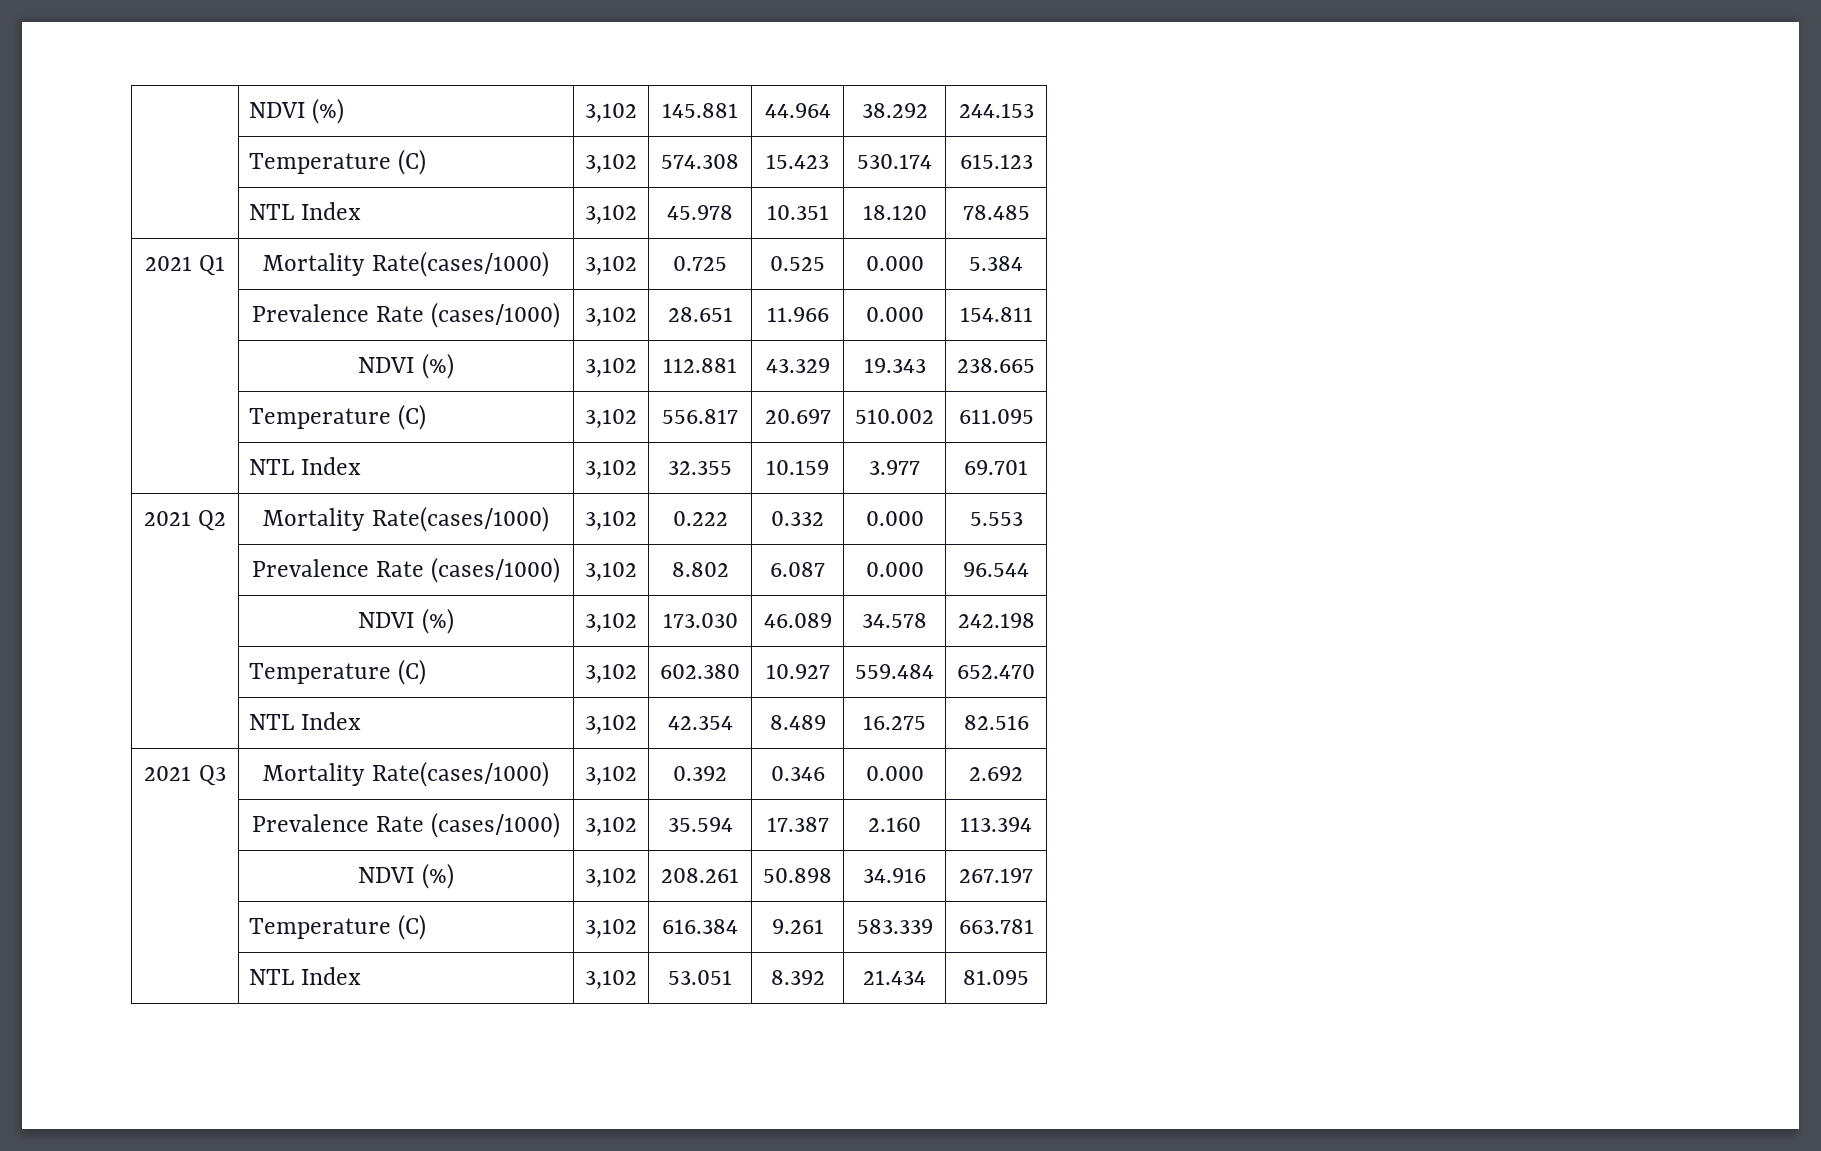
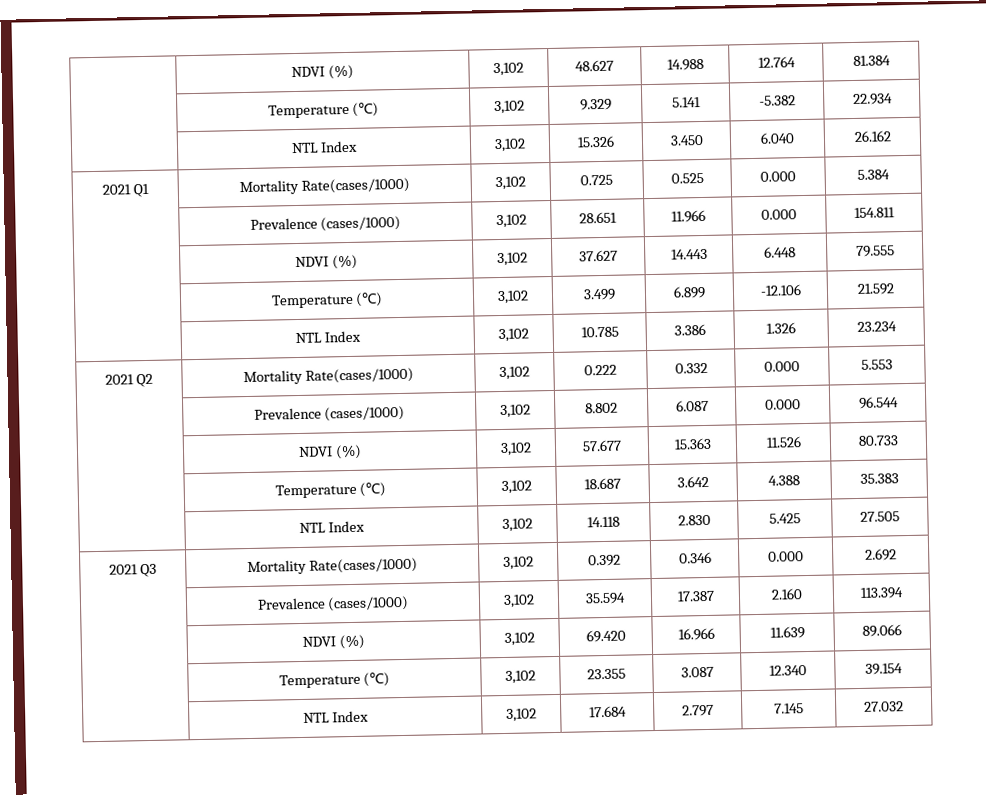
[248,98,345,124] [585,103,637,123] [662,103,738,118] [764,103,831,118] [861,103,928,118] [958,103,1034,118] [248,149,427,175] [585,154,637,174] [661,154,739,169] [766,154,829,169] [857,154,932,169] [959,154,1033,169] [248,202,362,220] [585,205,637,225] [667,205,733,220] [766,205,829,220] [862,205,927,220] [962,205,1030,220] | NDVI (%) | 3,102 | 145.881 | 44.964 | 38.292 | 244.153 // | Temperature (C) | 3,102 | 574.308 | 15.423 | 530.174 | 615.123 // | NTL Index | 3,102 | 45.978 | 10.351 | 18.120 | 78.485 -> [291,64,354,80] [493,62,524,77] [575,59,614,72] [666,58,704,71] [757,56,796,68] [852,55,891,67] [267,102,380,119] [494,100,525,115] [579,98,612,111] [672,97,701,108] [758,95,796,106] [852,93,893,106] [290,140,359,154] [494,138,526,153] [577,135,615,148] [669,134,704,146] [760,132,795,144] [853,130,892,142] | NDVI (%) | 3,102 | 48.627 | 14.988 | 12.764 | 81.384 // | Temperature (℃) | 3,102 | 9.329 | 5.141 | -5.382 | 22.934 // | NTL Index | 3,102 | 15.326 | 3.450 | 6.040 | 26.162
[376,306,424,322] Rate -> (318, 223) none
[663,358,737,373] [765,358,830,373] [863,358,926,373] [957,358,1035,373] [248,404,427,430] [585,409,637,429] [662,409,738,424] [764,409,831,424] [855,409,934,424] [958,409,1034,424] [248,457,362,475] [585,460,637,480] [668,461,732,475] [766,460,829,475] [869,460,920,475] [964,460,1028,475] 112.881 | 43.329 | 19.343 | 238.665 // | Temperature (C) | 3,102 | 556.817 | 20.697 | 510.002 | 611.095 // | NTL Index | 3,102 | 32.355 | 10.159 | 3.977 | 69.701 -> [579,249,618,262] [670,248,708,260] [764,246,796,258] [855,245,895,257] [270,292,384,309] [497,290,529,305] [582,288,616,301] [673,285,706,299] [759,284,802,296] [856,283,895,295] [294,330,362,344] [498,328,529,343] [580,326,619,338] [674,323,706,336] [766,322,796,334] [856,321,897,332] 37.627 | 14.443 | 6.448 | 79.555 // | Temperature (℃) | 3,102 | 3.499 | 6.899 | -12.106 | 21.592 // | NTL Index | 3,102 | 10.785 | 3.386 | 1.326 | 23.234
[376,561,424,577] Rate -> (322, 413) none
[662,613,738,628] [763,613,832,628] [862,613,927,628] [957,613,1035,628] [248,659,427,685] [585,664,637,684] [660,664,740,679] [765,664,830,679] [855,664,934,679] [957,664,1035,679] [248,712,362,730] [585,715,637,735] [667,716,733,730] [769,715,826,730] [863,715,926,730] [963,715,1029,730] 173.030 | 46.089 | 34.578 | 242.198 // | Temperature (C) | 3,102 | 602.380 | 10.927 | 559.484 | 652.470 // | NTL Index | 3,102 | 42.354 | 8.489 | 16.275 | 82.516 -> [582,439,622,452] [673,437,712,450] [765,436,802,448] [858,435,899,446] [274,482,387,499] [501,480,532,495] [584,477,621,490] [677,475,709,488] [768,475,800,486] [859,473,899,484] [298,520,366,534] [502,518,533,532] [587,516,620,528] [677,514,711,526] [769,513,801,524] [860,511,900,522] 57.677 | 15.363 | 11.526 | 80.733 // | Temperature (℃) | 3,102 | 18.687 | 3.642 | 4.388 | 35.383 // | NTL Index | 3,102 | 14.118 | 2.830 | 5.425 | 27.505
[376,816,424,832] Rate -> (326, 603) none
[661,868,739,883] [763,868,832,883] [863,868,926,883] [959,868,1033,883] [248,914,427,940] [585,919,637,939] [662,919,738,934] [771,919,824,934] [856,919,933,934] [958,919,1034,934] [248,967,362,985] [585,970,637,990] [668,970,732,985] [770,970,825,985] [863,970,926,985] [963,970,1029,985] 208.261 | 50.898 | 34.916 | 267.197 // | Temperature (C) | 3,102 | 616.384 | 9.261 | 583.339 | 663.781 // | NTL Index | 3,102 | 53.051 | 8.392 | 21.434 | 81.095 -> [585,629,626,643] [677,627,715,641] [769,626,805,639] [862,624,902,637] [278,672,391,689] [505,670,536,684] [587,668,626,680] [680,666,714,678] [769,665,807,676] [864,663,903,675] [302,710,370,723] [506,708,537,722] [589,705,627,718] [682,704,714,717] [774,703,804,714] [864,701,904,712] 69.420 | 16.966 | 11.639 | 89.066 // | Temperature (℃) | 3,102 | 23.355 | 3.087 | 12.340 | 39.154 // | NTL Index | 3,102 | 17.684 | 2.797 | 7.145 | 27.032

